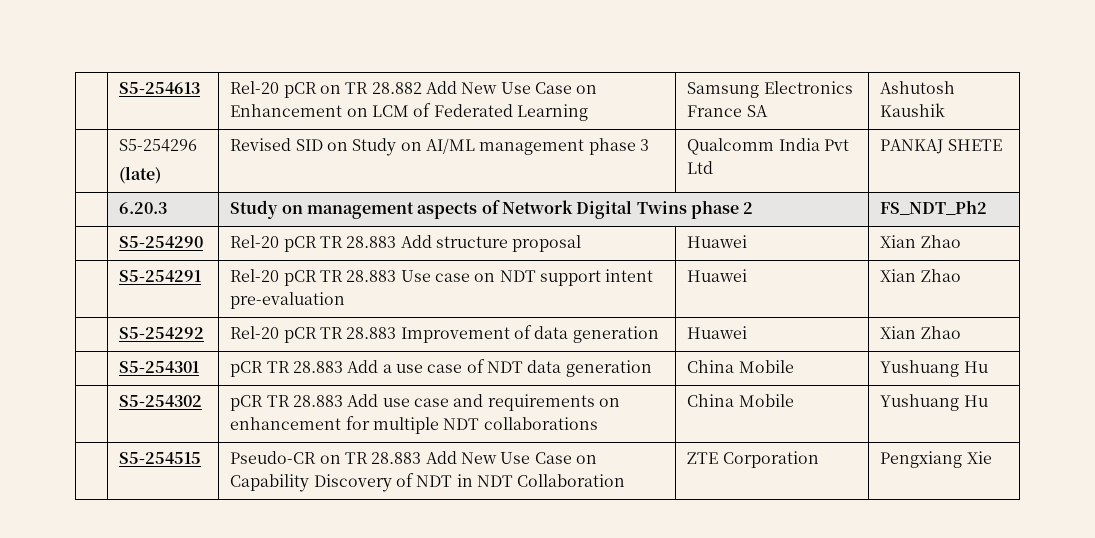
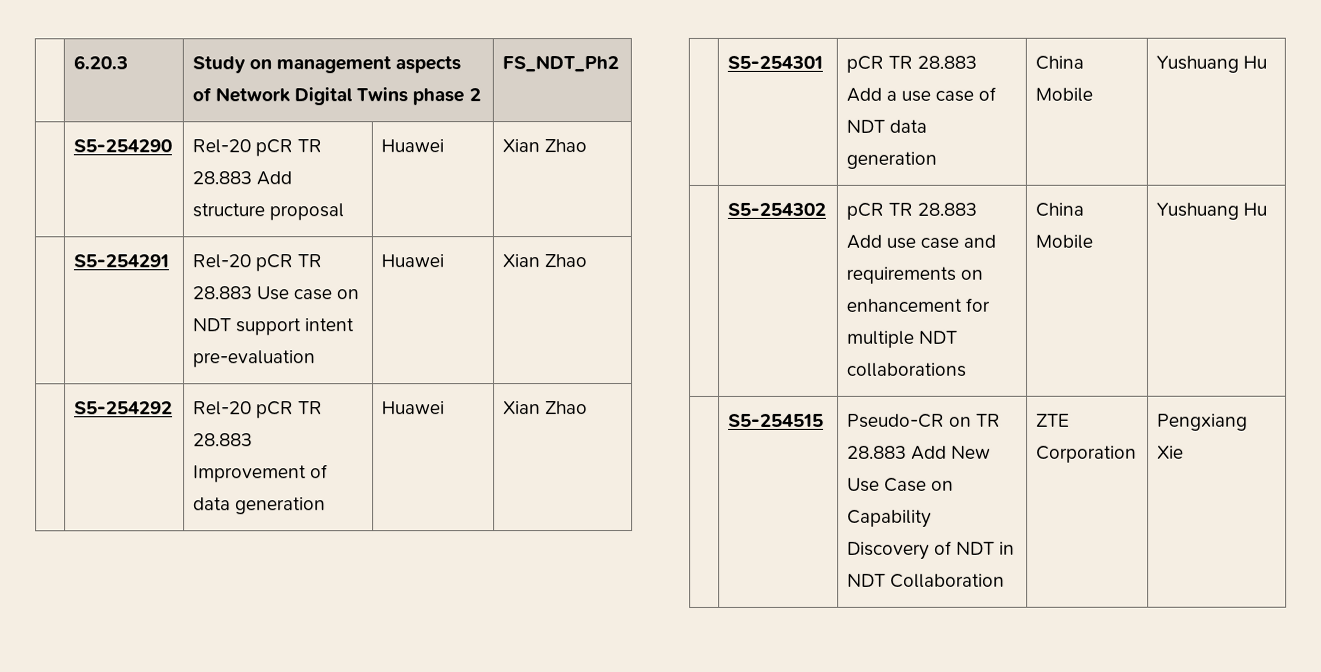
[119,82,201,94] [230,81,598,98] [230,103,589,121] [687,81,853,98] [687,105,768,117] [880,81,956,94] [880,103,946,117] [119,139,198,152] [119,166,162,184] [230,138,650,156] [687,138,850,155] [687,161,714,174] [880,139,1002,154] | S5-254613 | Rel-20 pCR on TR 28.882 Add New Use Case on Enhancement on LCM of Federated Learning | Samsung Electronics France SA | Ashutosh Kaushik // | S5-254296 // (late) | Revised SID on Study on AI/ML management phase 3 | Qualcomm India Pvt Ltd | PANKAJ SHETE // -> (72, 62) none

